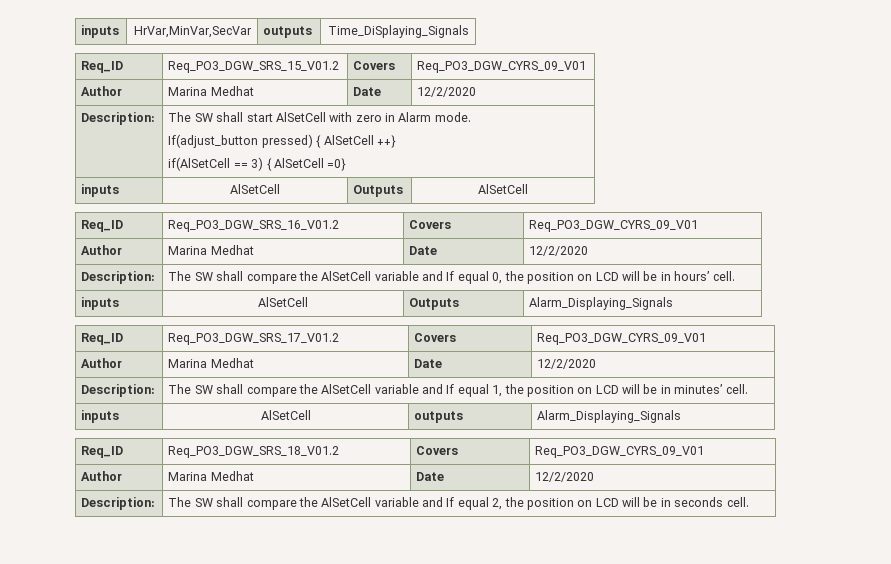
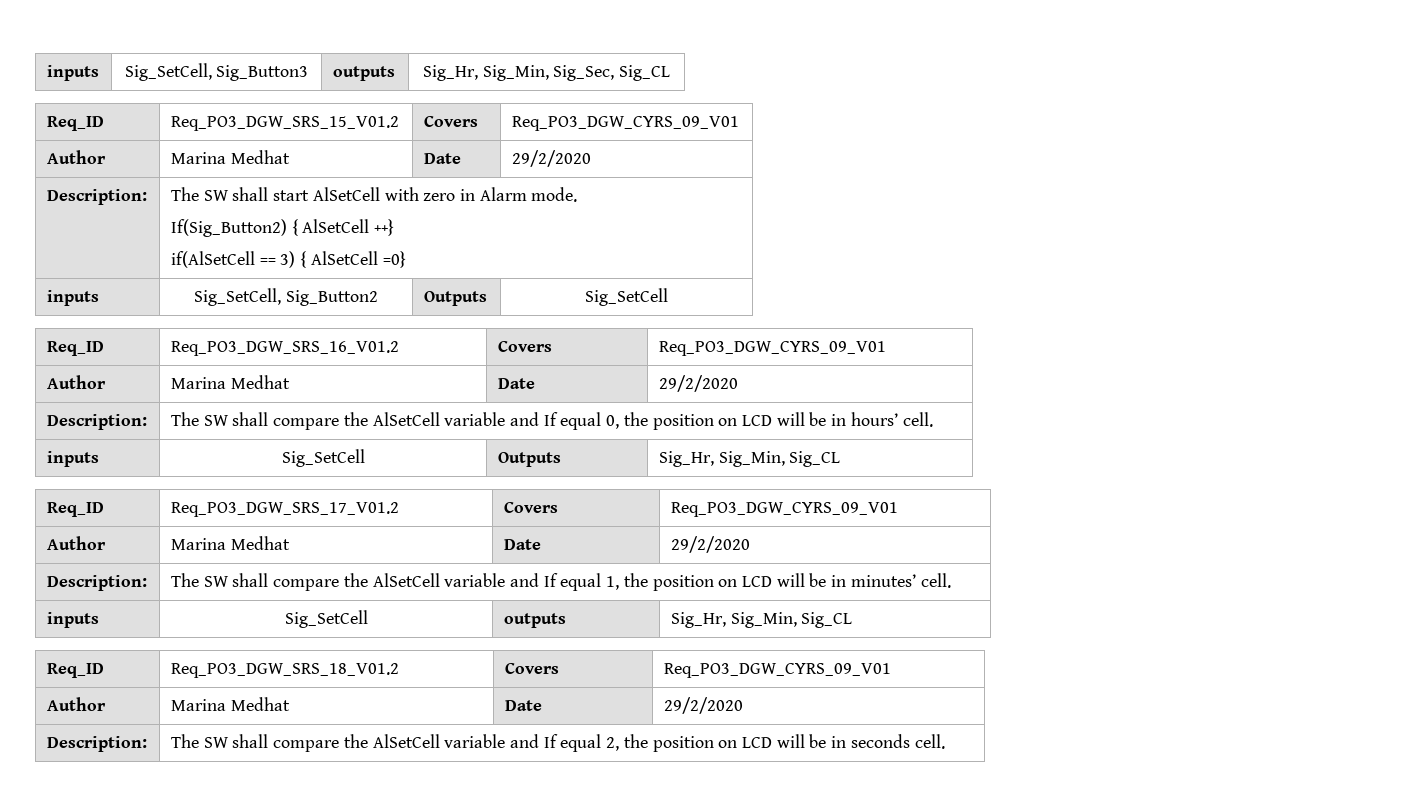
[81,25,120,38] [133,26,252,38] [263,26,313,38] [327,25,469,38] inputs | HrVar,MinVar,SecVar | outputs | Time_DiSplaying_Signals -> [46,65,99,81] [124,63,309,81] [332,66,395,81] [422,65,671,81] inputs | Sig_SetCell, Sig_Button3 | outputs | Sig_Hr, Sig_Min, Sig_Sec, Sig_CL
[417,87,477,97] 12/2/2020 -> [511,150,591,167] 29/2/2020
[168,134,313,148] If(adjust_button pressed) -> [170,219,287,237] If(Sig_Button2)
[230,184,280,194] [353,185,404,197] [478,184,528,194] AlSetCell | Outputs | AlSetCell -> [194,288,378,306] [423,291,487,306] [585,288,668,306] Sig_SetCell, Sig_Button2 | Outputs | Sig_SetCell
[529,246,589,256] 12/2/2020 -> [658,375,738,392] 29/2/2020
[258,297,308,307] [409,298,460,310] [529,297,674,310] AlSetCell | Outputs | Alarm_Displaying_Signals -> [281,449,365,467] [497,452,561,467] [658,451,841,467] Sig_SetCell | Outputs | Sig_Hr, Sig_Min, Sig_CL
[537,359,597,369] 12/2/2020 -> [670,536,750,553] 29/2/2020
[260,410,311,420] [414,411,464,423] [537,410,682,423] AlSetCell | outputs | Alarm_Displaying_Signals -> [284,610,368,628] [503,613,566,628] [670,612,853,628] Sig_SetCell | outputs | Sig_Hr, Sig_Min, Sig_CL
[535,472,595,482] 12/2/2020 -> [663,697,743,714] 29/2/2020

